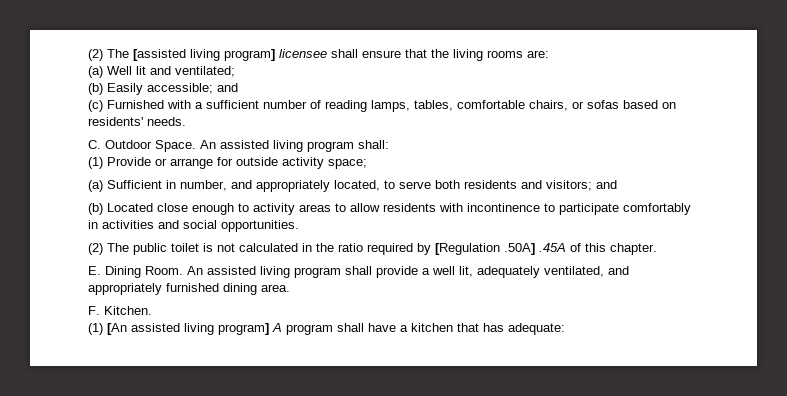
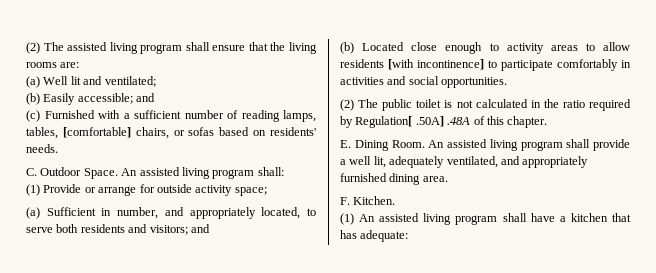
[88,49,327,61] (2) The [assisted living program] licensee -> [26,42,183,54] (2) The assisted living program
[457,100,525,109] comfortable -> [62,127,131,138] [comfortable]
[439,203,540,212] with incontinence -> [388,59,484,70] [with incontinence]
[435,243,566,255] [Regulation .50A] .45A -> [355,116,471,128] Regulation[ .50A] .48A
[107,323,282,335] [An assisted living program] A -> [359,213,452,225] An assisted living

